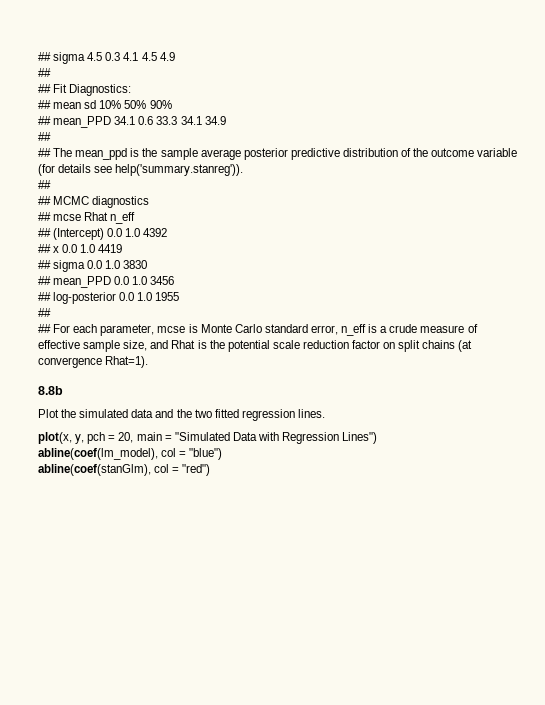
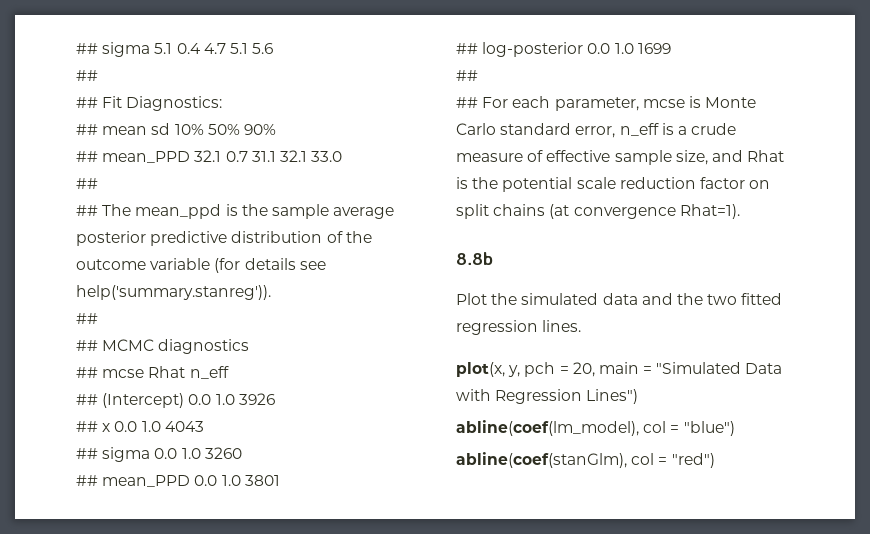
[38,52,175,64] ## sigma 4.5 0.3 4.1 4.5 4.9 -> [76,42,274,57] ## sigma 5.1 0.4 4.7 5.1 5.6
[114,116,226,125] 34.1 0.6 33.3 34.1 34.9 -> [194,150,343,162] 32.1 0.7 31.1 32.1 33.0
[143,228,168,237] 4392 -> [238,393,275,405] 3926
[98,244,123,253] 4419 -> [164,421,204,432] 4043
[123,260,148,269] 3830 -> [204,447,242,459] 3260
[150,276,175,285] 3456 -> [244,475,280,486] 3801
[155,292,180,301] 1955 -> [637,43,671,54] 1699

